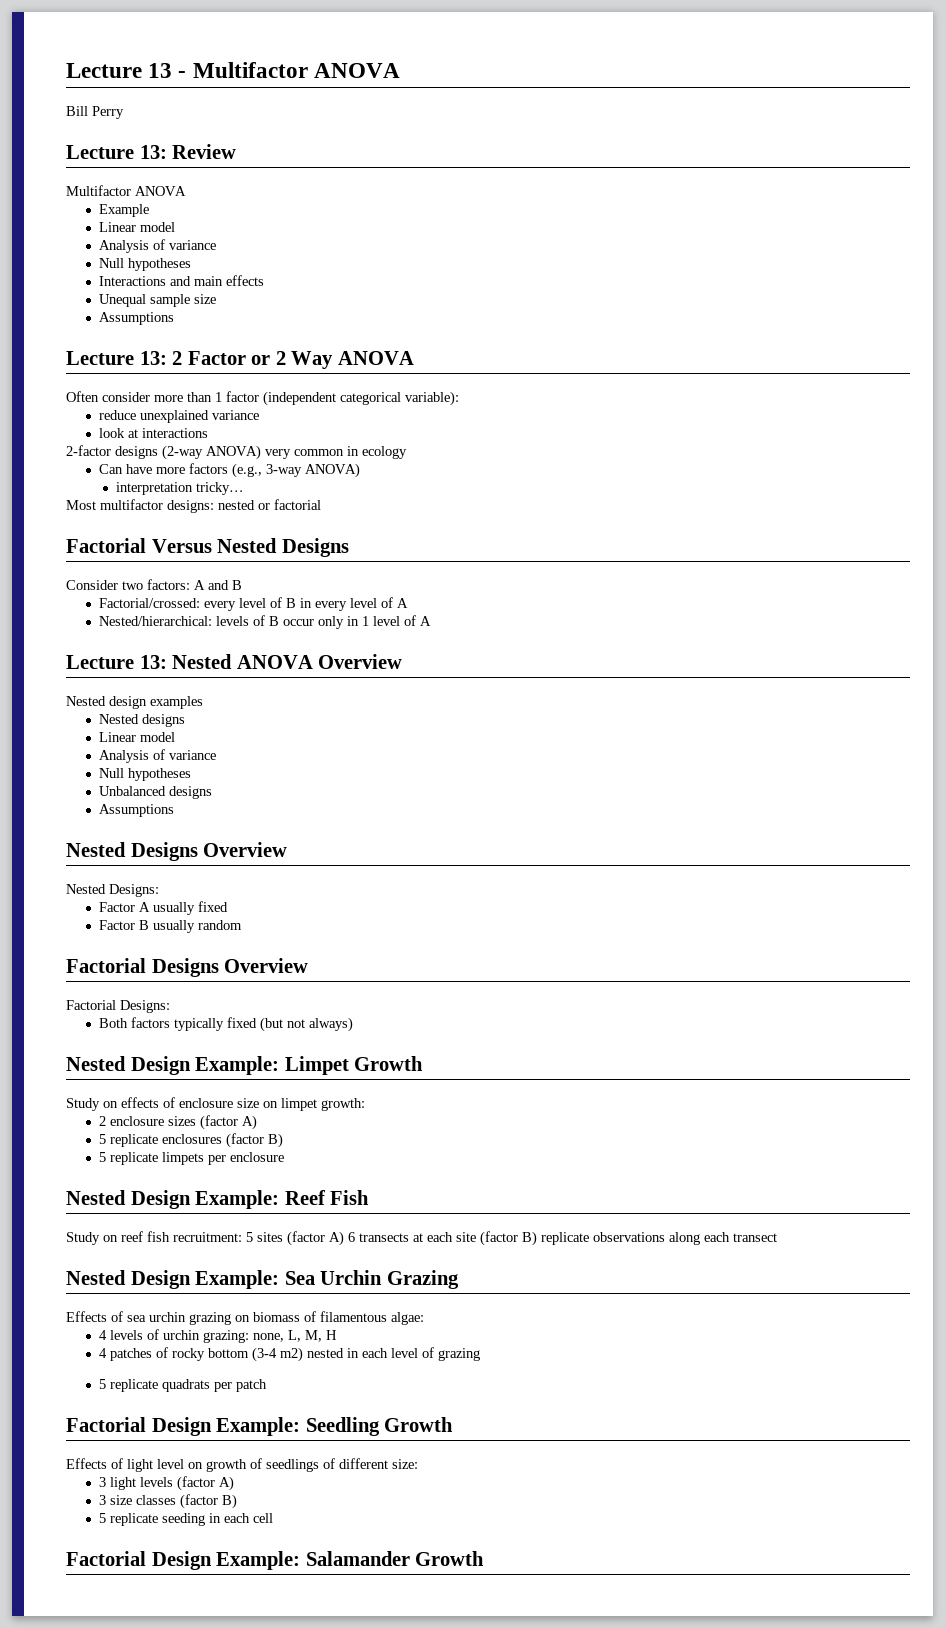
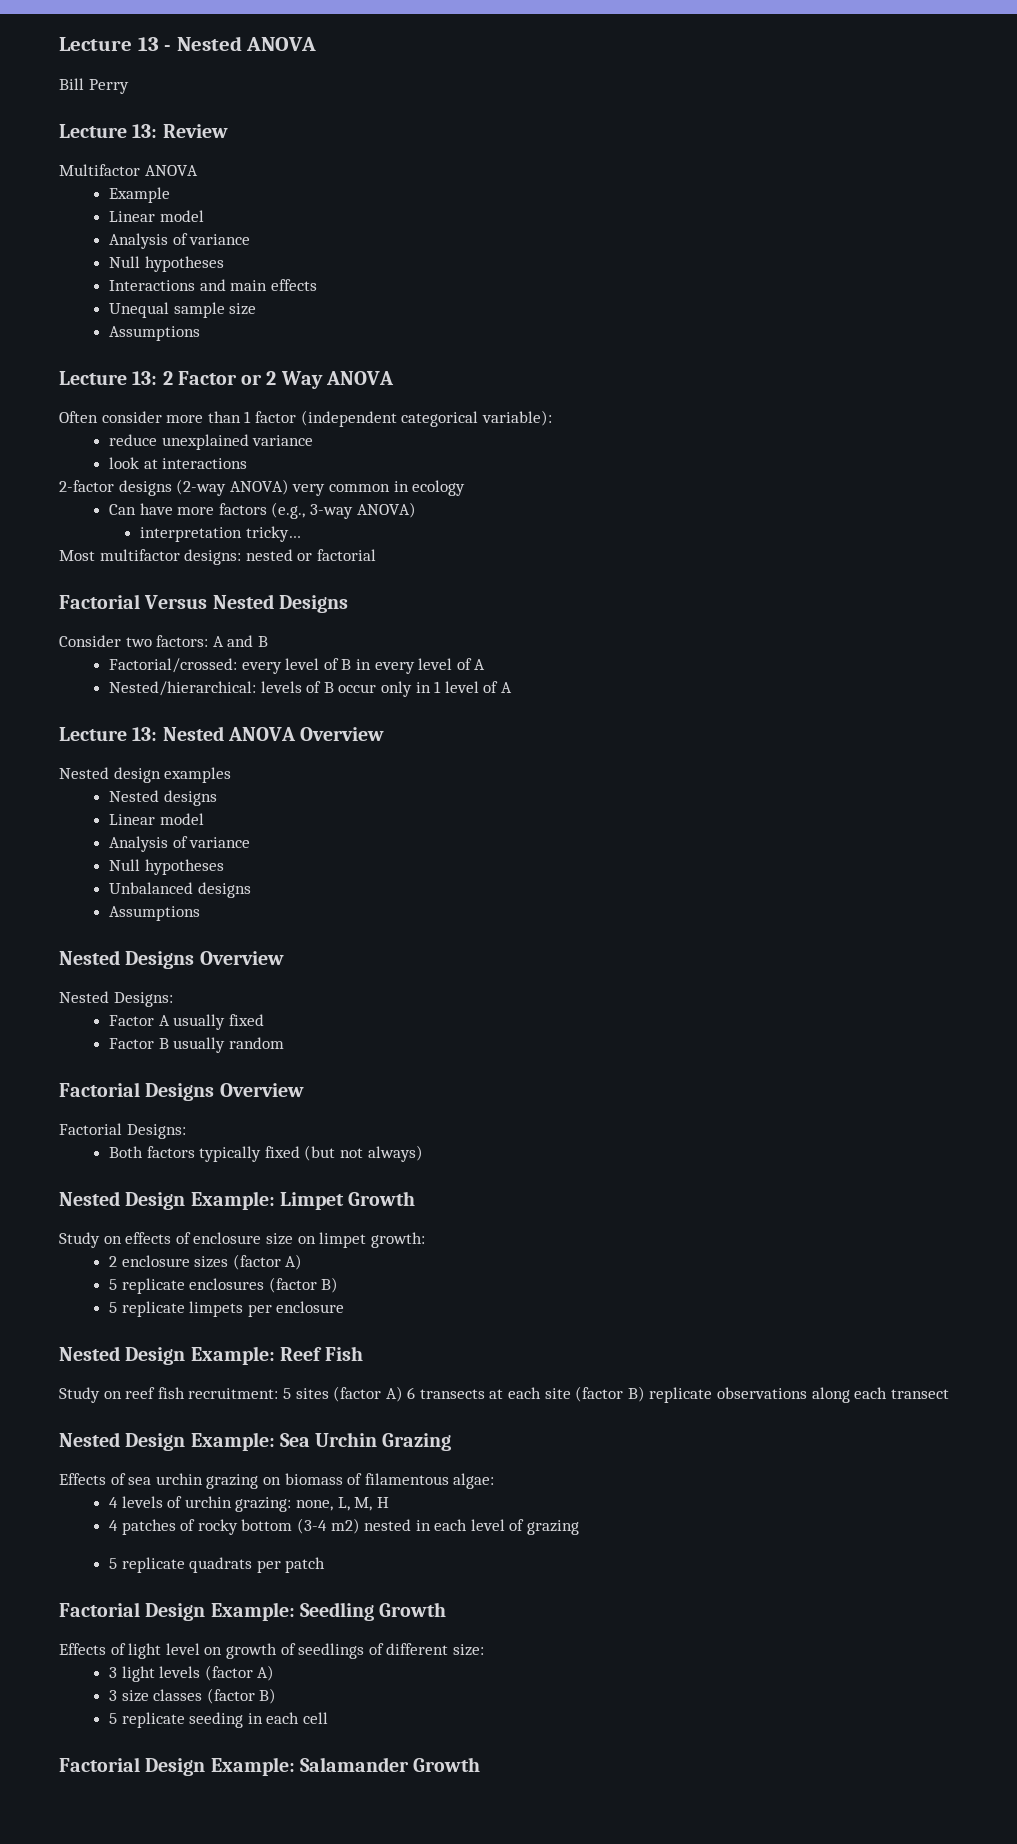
[192,62,308,78] Multifactor -> [176,36,242,51] Nested

